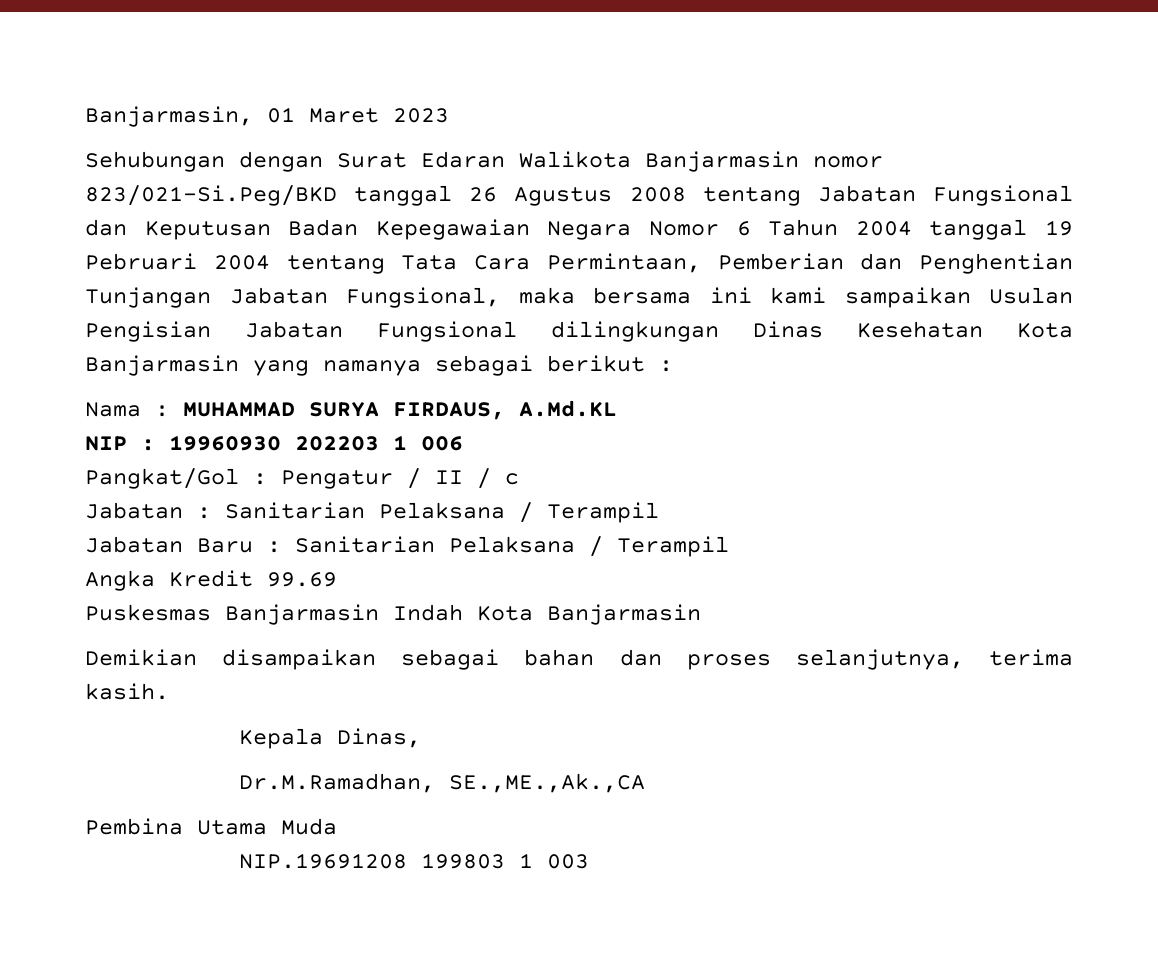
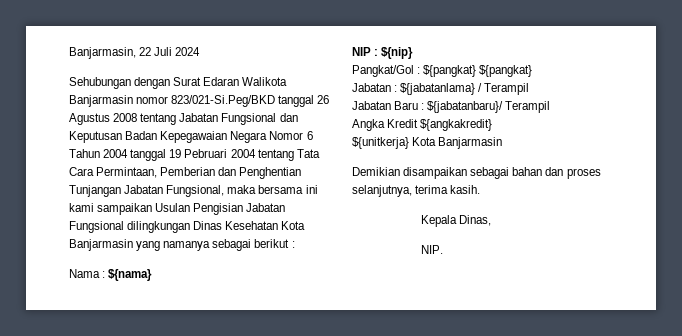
[267,107,449,123] 01 Maret 2023 -> [139,47,201,56] 22 Juli 2024
[183,400,617,420] [85,435,463,451] [85,468,519,489] MUHAMMAD SURYA FIRDAUS, A.Md.KL // NIP : 19960930 202203 1 006 // Pangkat/Gol : Pengatur / II / c -> [108,269,153,281] [352,47,414,59] [352,65,533,77] ${nama} // NIP : ${nip} // Pangkat/Gol : ${pangkat} ${pangkat}
[225,502,505,519] Sanitarian Pelaksana -> [400,83,476,95] ${jabatanlama}
[295,536,603,557] Sanitarian Pelaksana / -> [427,101,504,113] ${jabatanbaru}/
[267,572,337,587] [85,604,463,625] 99.69 // Puskesmas Banjarmasin Indah -> [420,119,493,131] [352,137,409,149] ${angkakredit} // ${unitkerja}
[239,773,646,793] [85,818,337,835] [239,853,590,869] Dr.M.Ramadhan, SE.,ME.,Ak.,CA // Pembina Utama Muda // NIP.19691208 199803 1 003 -> [420,245,443,254] NIP.

